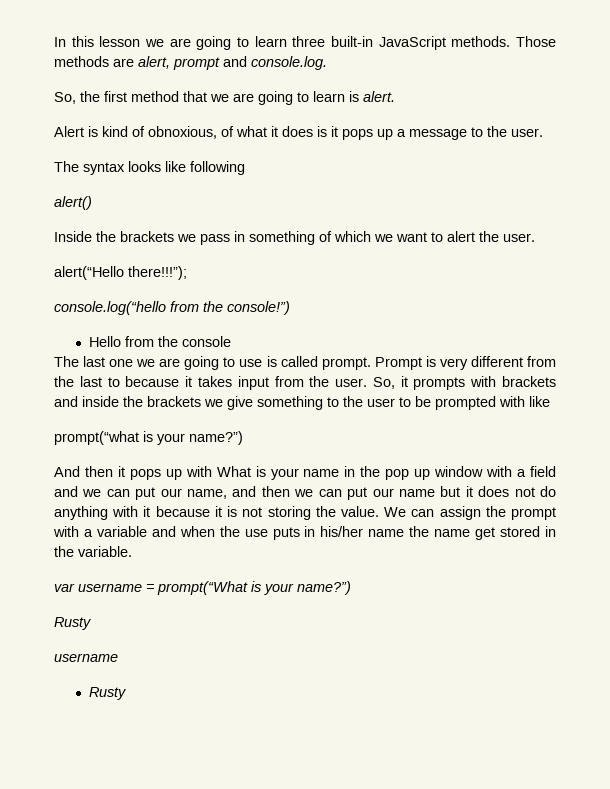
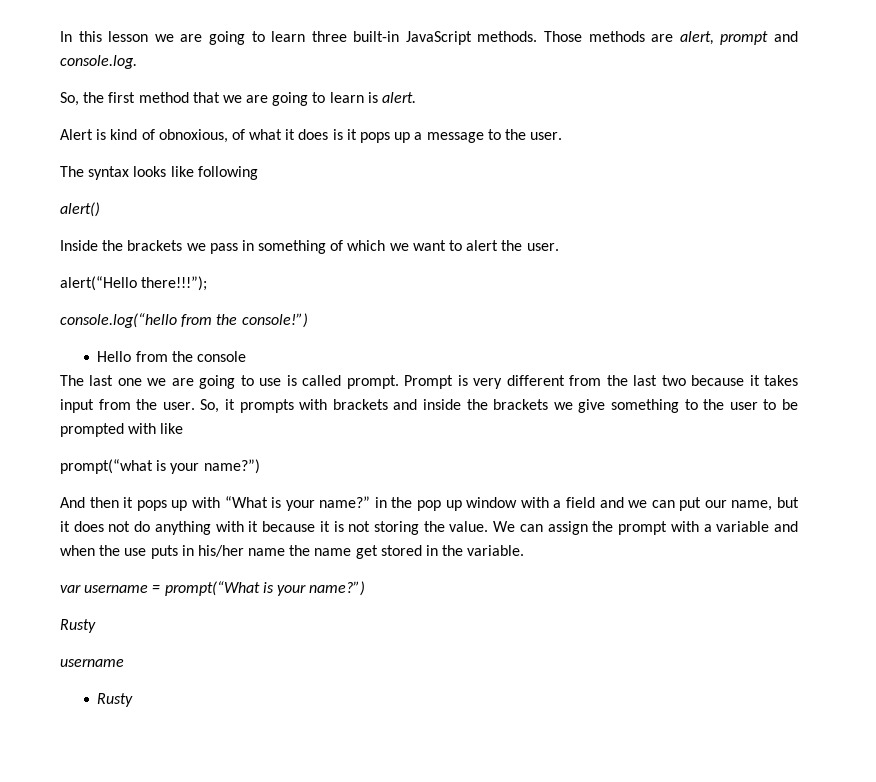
[107,377,120,387] to -> [661,375,686,386] two
[216,466,340,480] What is your name -> [224,496,371,511] “What is your name?”
[232,486,435,500] and then we can put our name -> (773, 505) none

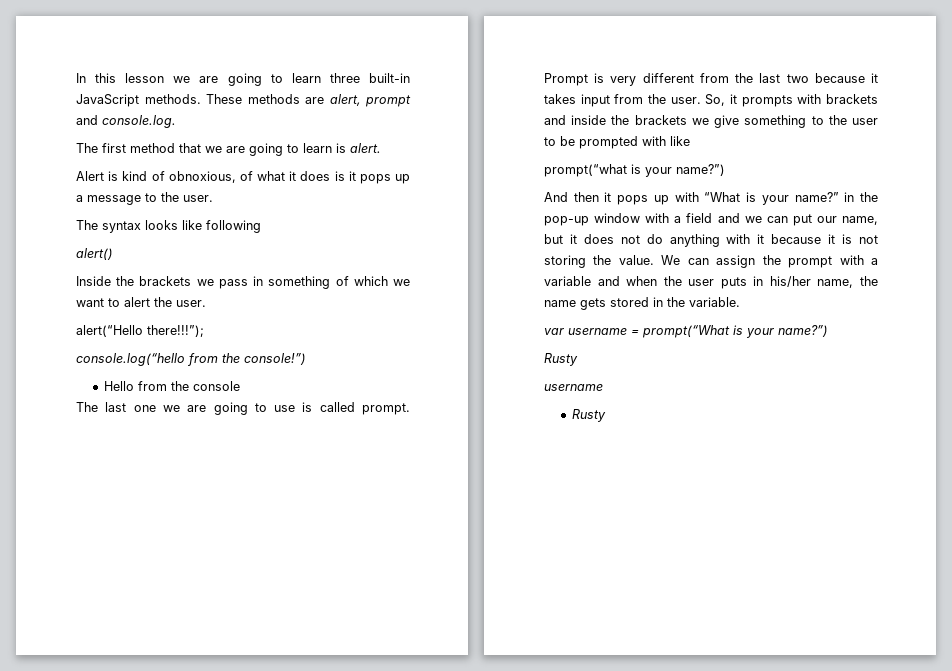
[544,31,583,42] Those -> [206,94,242,104] These
[60,92,105,106] So, the -> [76,143,98,153] The
[416,500,462,511] pop up -> [544,216,589,226] pop-up
[124,548,147,556] use -> [688,279,715,286] user
[248,548,286,556] name -> [817,279,854,288] name,
[355,545,378,559] get -> [580,298,606,310] gets

